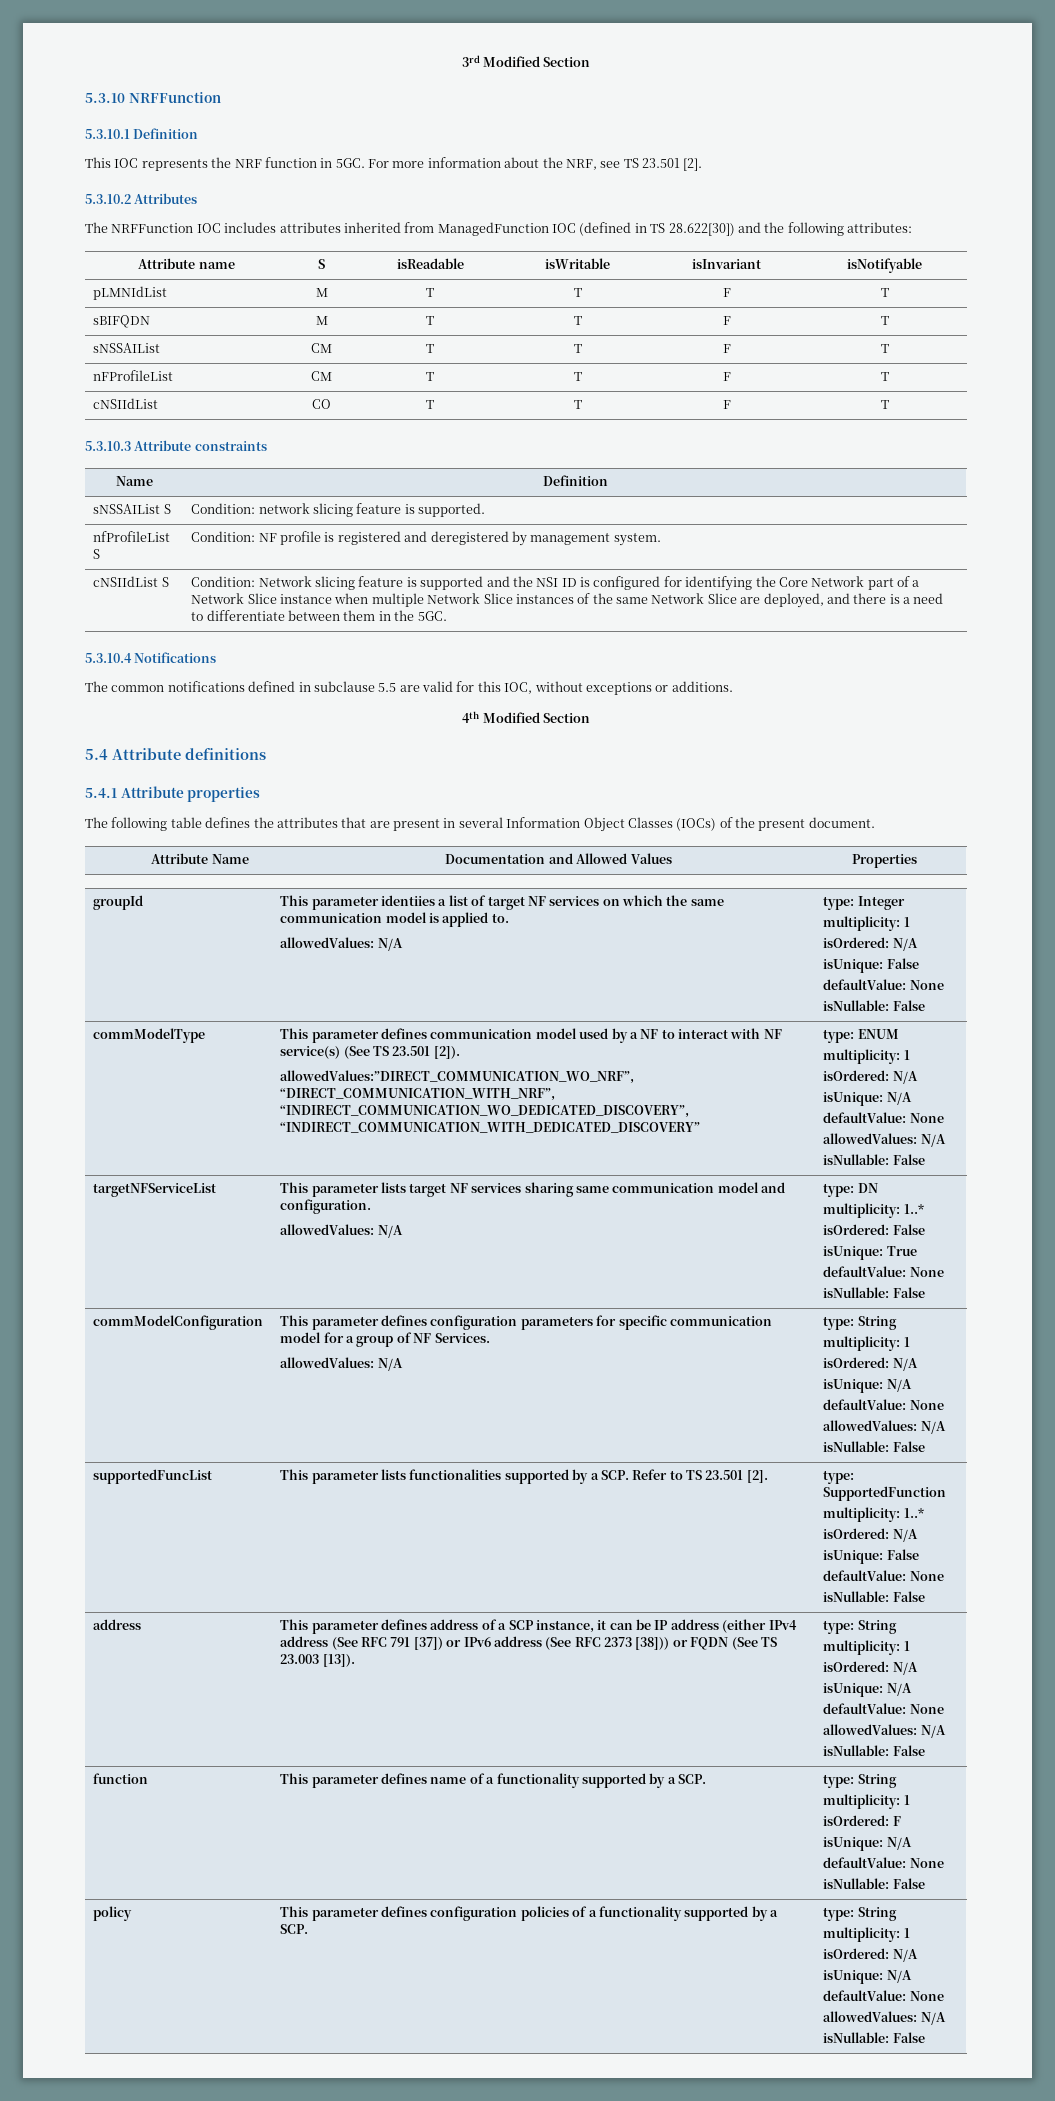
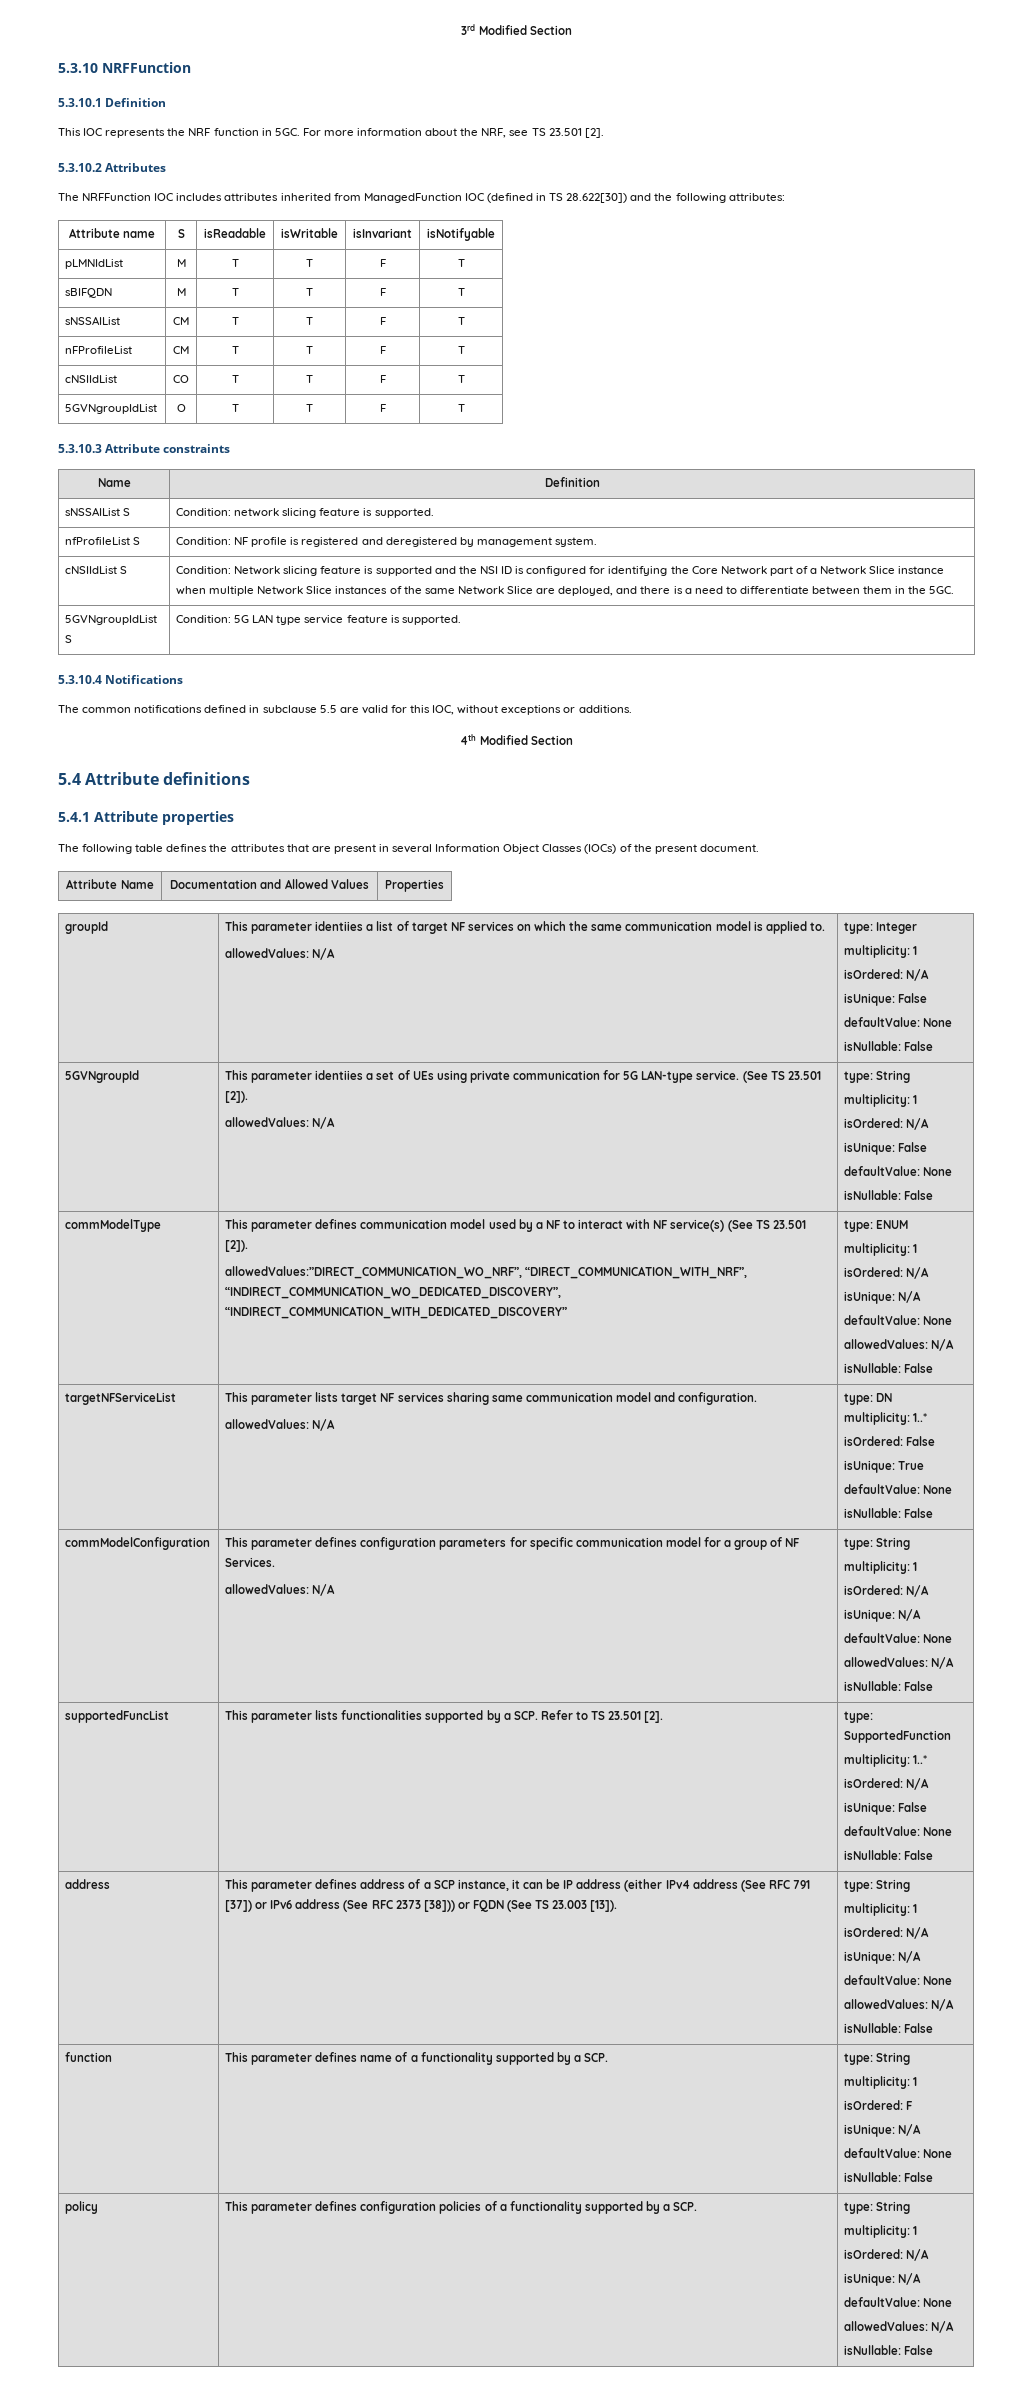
(889, 404) none -> [65,404,158,414] [176,404,186,412] [231,404,239,412] [306,404,313,412] [379,404,386,412] [457,404,465,412] // 5GVNgroupIdList | O | T | T | F | T
(447, 616) none -> [65,615,158,625] [65,635,73,643] [176,614,461,625] // 5GVNgroupIdList S | Condition: 5G LAN type service feature is supported.
(925, 1005) none -> [65,1070,140,1083] [225,1070,821,1083] [225,1091,249,1103] [225,1117,336,1129] [844,1070,911,1083] [844,1094,918,1107] [844,1118,930,1130] [844,1142,928,1155] [844,1166,953,1176] [844,1190,934,1200] // 5GVNgroupId | This parameter identiies a set of UEs using private communication for 5G LAN-type service. (See TS 23.501 [2]). // allowedValues: N/A | type: String // multiplicity: 1 // isOrdered: N/A // isUnique: False // defaultValue: None // isNullable: False

